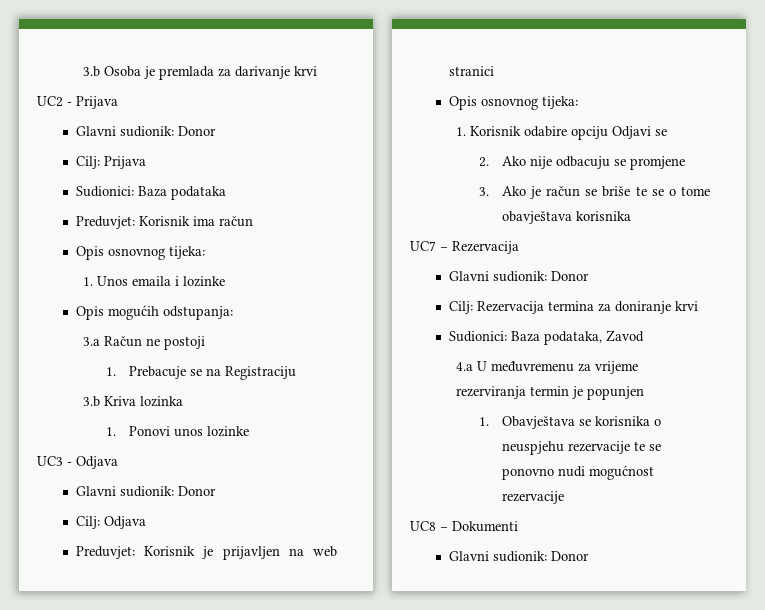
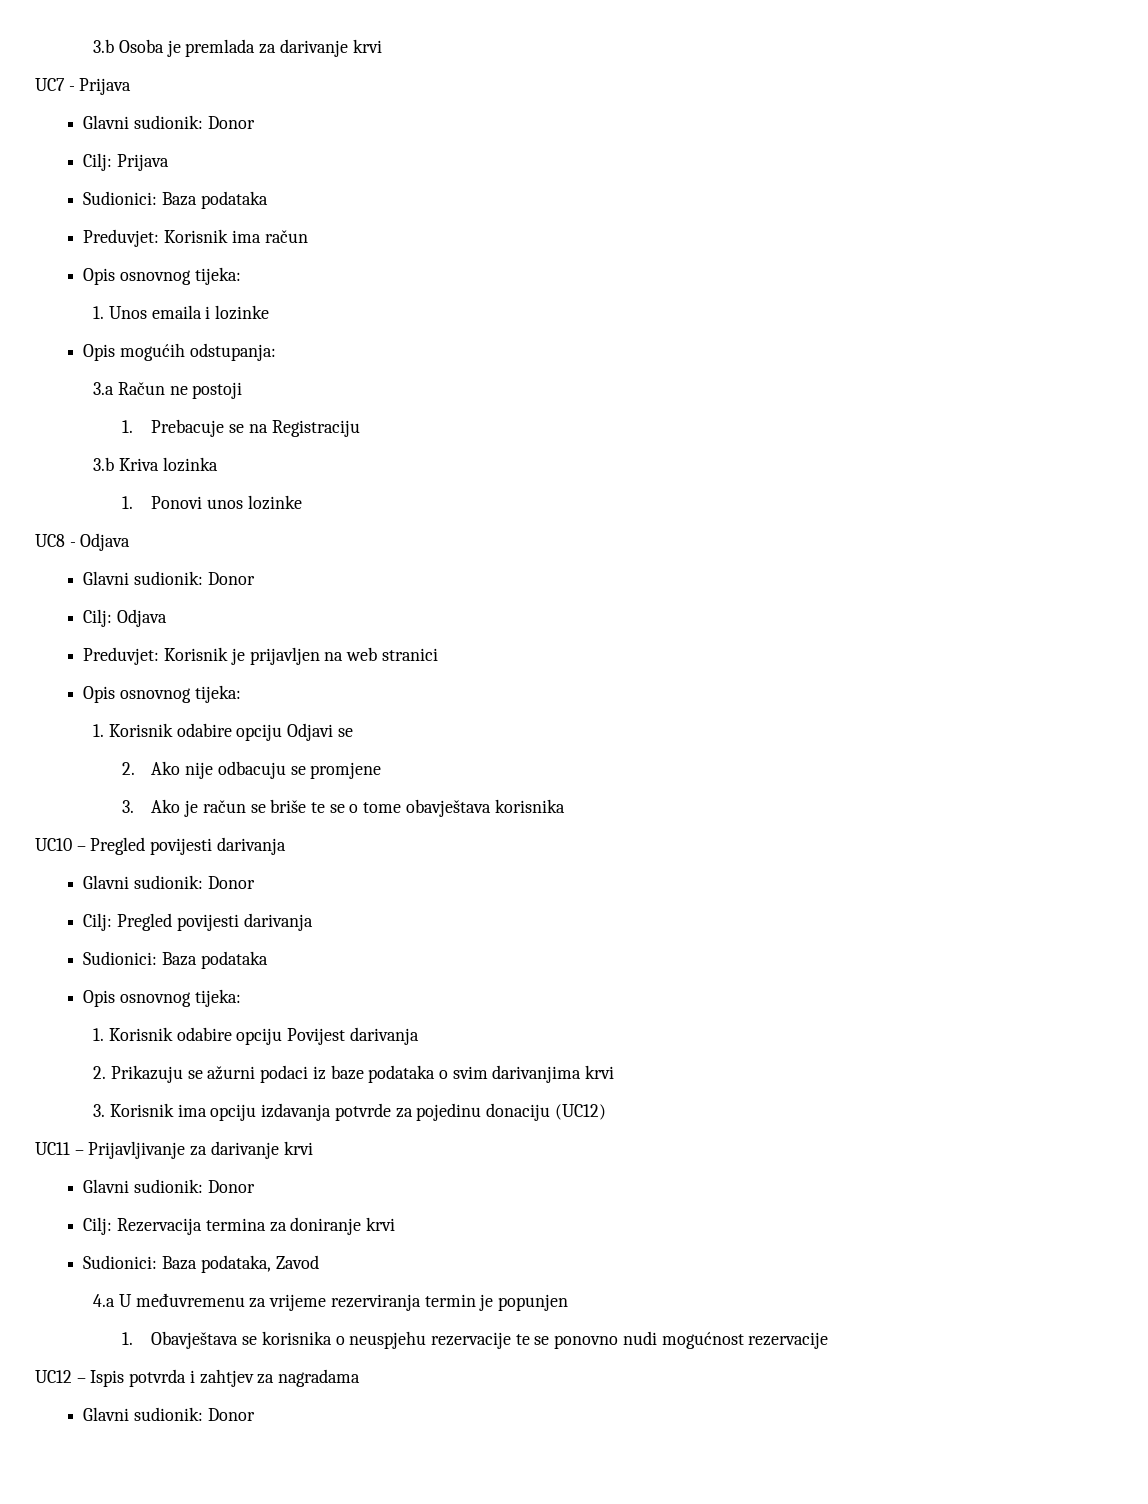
[37,96,63,107] UC2 -> [35,78,65,91] UC7
[37,456,63,466] UC3 -> [35,534,65,547] UC8
[410,241,519,254] UC7 – Rezervacija -> [35,837,286,855] [83,875,255,889] [83,913,313,931] [83,951,268,969] [83,989,241,1007] [93,1027,419,1045] [93,1065,615,1083] [93,1103,606,1121] [35,1141,313,1159] UC10 – Pregled povijesti darivanja // Glavni sudionik: Donor // Cilj: Pregled povijesti darivanja // Sudionici: Baza podataka // Opis osnovnog tijeka: // 1. Korisnik odabire opciju Povijest darivanja // 2. Prikazuju se ažurni podaci iz baze podataka o svim darivanjima krvi // 3. Korisnik ima opciju izdavanja potvrde za pojedinu donaciju (UC12) // UC11 – Prijavljivanje za darivanje krvi
[410,521,518,532] UC8 – Dokumenti -> [35,1369,361,1387] UC12 – Ispis potvrda i zahtjev za nagradama

